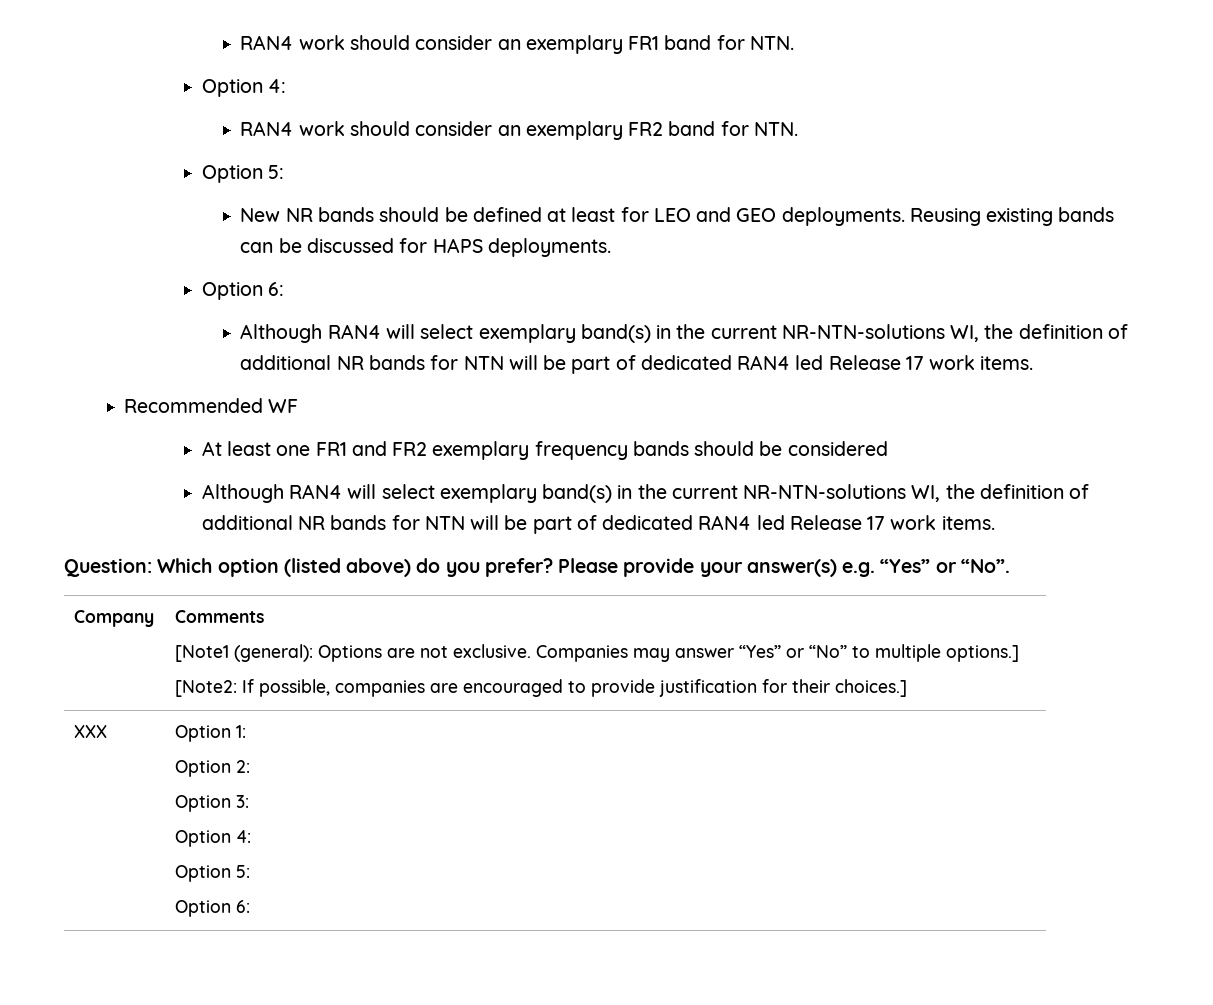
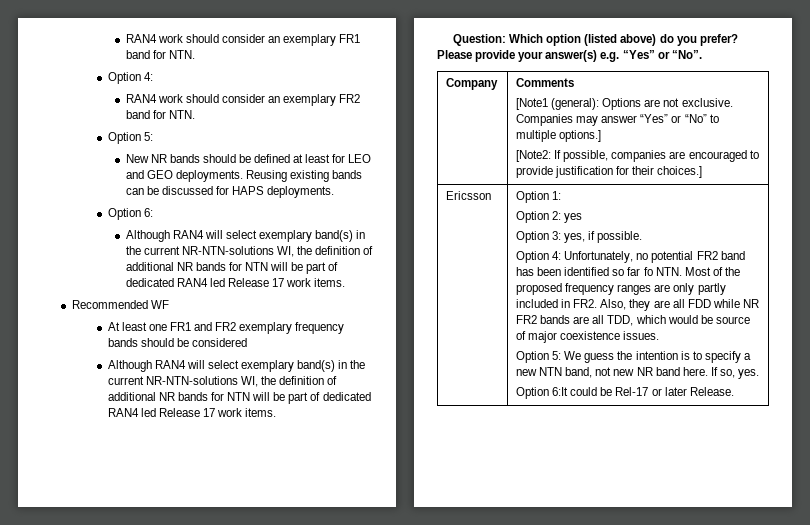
[74,725,108,738] XXX -> [446,191,492,200] Ericsson
(251, 766) none -> [564,213,583,223] yes
[175,830,252,847] [175,865,251,882] [175,900,251,917] // Option 4: // Option 5: // Option 6: -> [564,231,643,243] [516,251,745,263] [516,267,740,276] [516,283,726,295] [516,299,759,311] [516,315,750,326] [516,331,660,343] [516,351,751,363] [516,367,760,379] [516,387,734,399] yes, if possible. // Option 4: Unfortunately, no potential FR2 band has been identified so far fo NTN. Most of the proposed frequency ranges are only partly included in FR2. Also, they are all FDD while NR FR2 bands are all TDD, which would be source of major coexistence issues. // Option 5: We guess the intention is to specify a new NTN band, not new NR band here. If so, yes. // Option 6:It could be Rel-17 or later Release.

